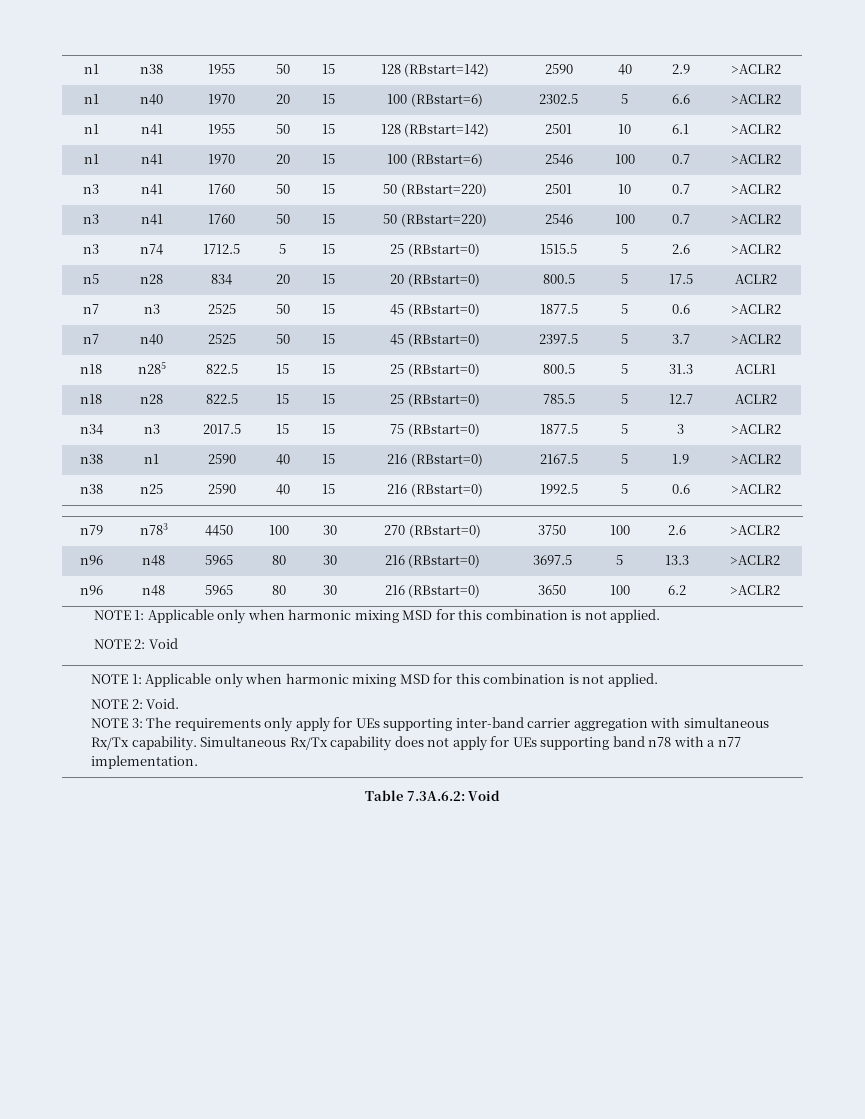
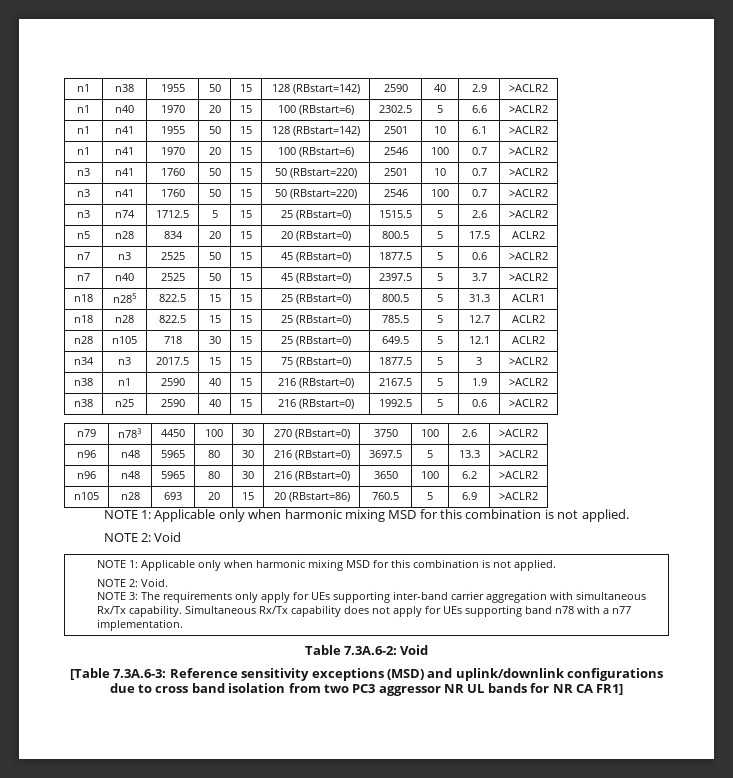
(777, 399) none -> [74,336,93,344] [112,336,137,344] [163,336,182,344] [208,336,221,344] [240,336,252,344] [280,336,351,346] [382,336,409,344] [437,336,443,344] [468,336,490,344] [512,336,545,344] // n28 | n105 | 718 | 30 | 15 | 25 (RBstart=0) | 649.5 | 5 | 12.1 | ACLR2
(780, 590) none -> [74,492,99,500] [120,492,140,500] [164,492,182,500] [207,492,220,500] [242,492,254,500] [273,492,350,502] [372,492,399,500] [427,492,433,500] [461,492,477,500] [499,492,538,500] // n105 | n28 | 693 | 20 | 15 | 20 (RBstart=86) | 760.5 | 5 | 6.9 | >ACLR2
[406,790,501,801] 7.3A.6.2: Void -> [343,645,429,655] [70,668,663,681] [109,683,624,696] 7.3A.6-2: Void // [Table 7.3A.6-3: Reference sensitivity exceptions (MSD) and uplink/downlink configurations due to cross band isolation from two PC3 aggressor NR UL bands for NR CA FR1]

